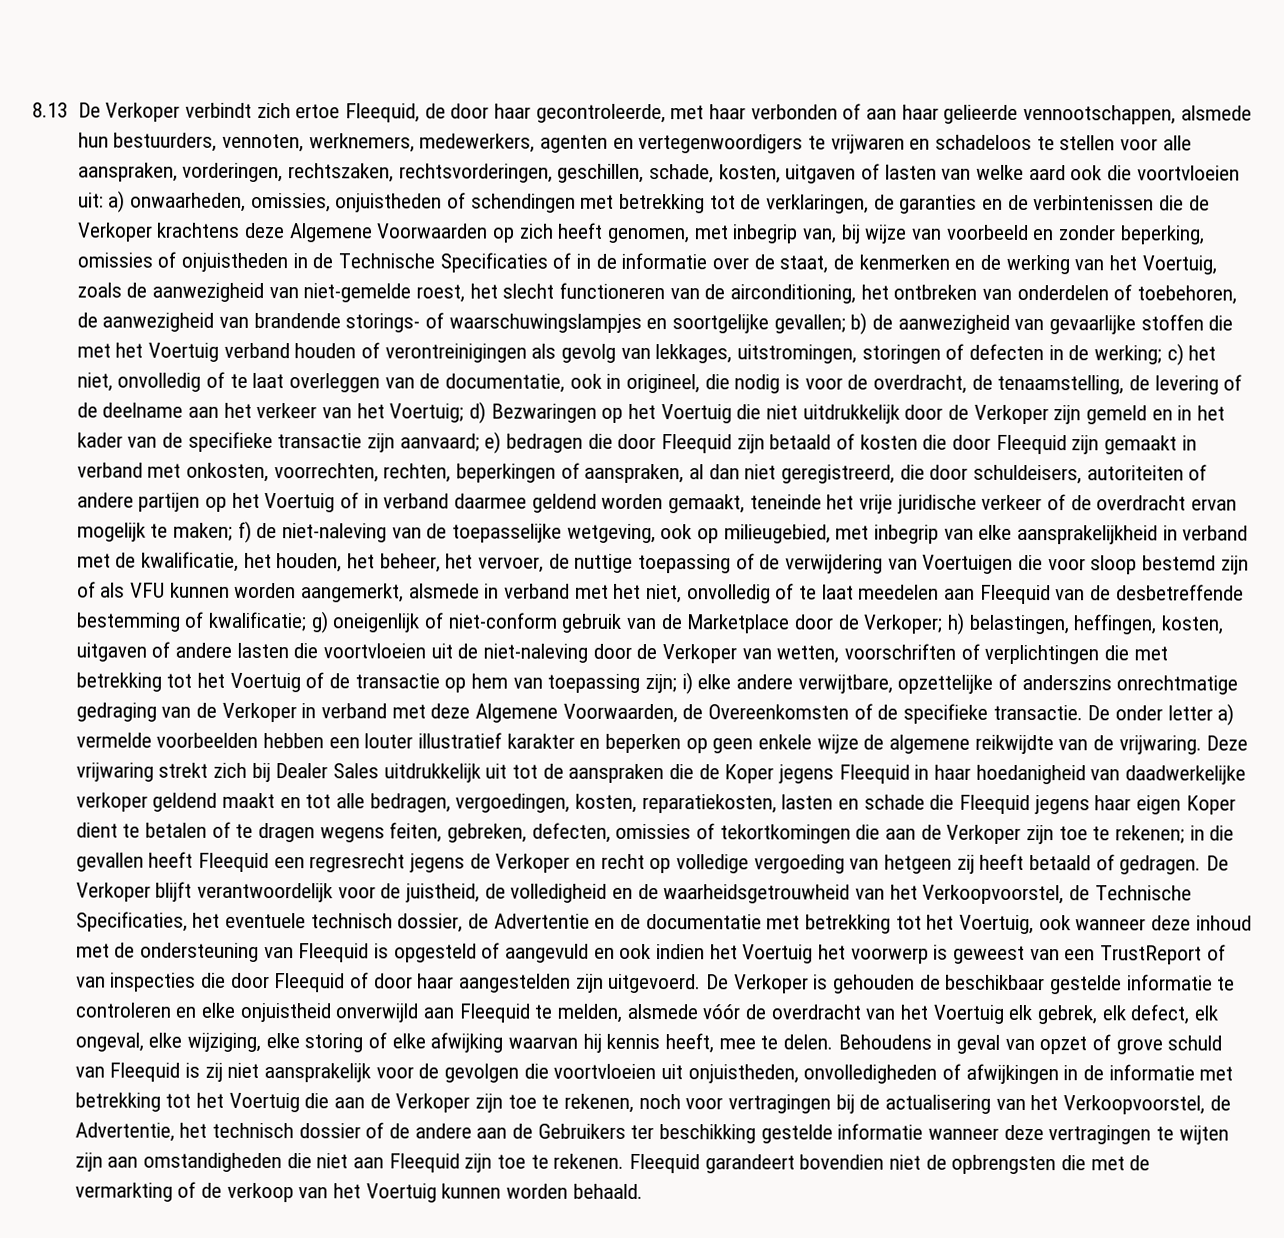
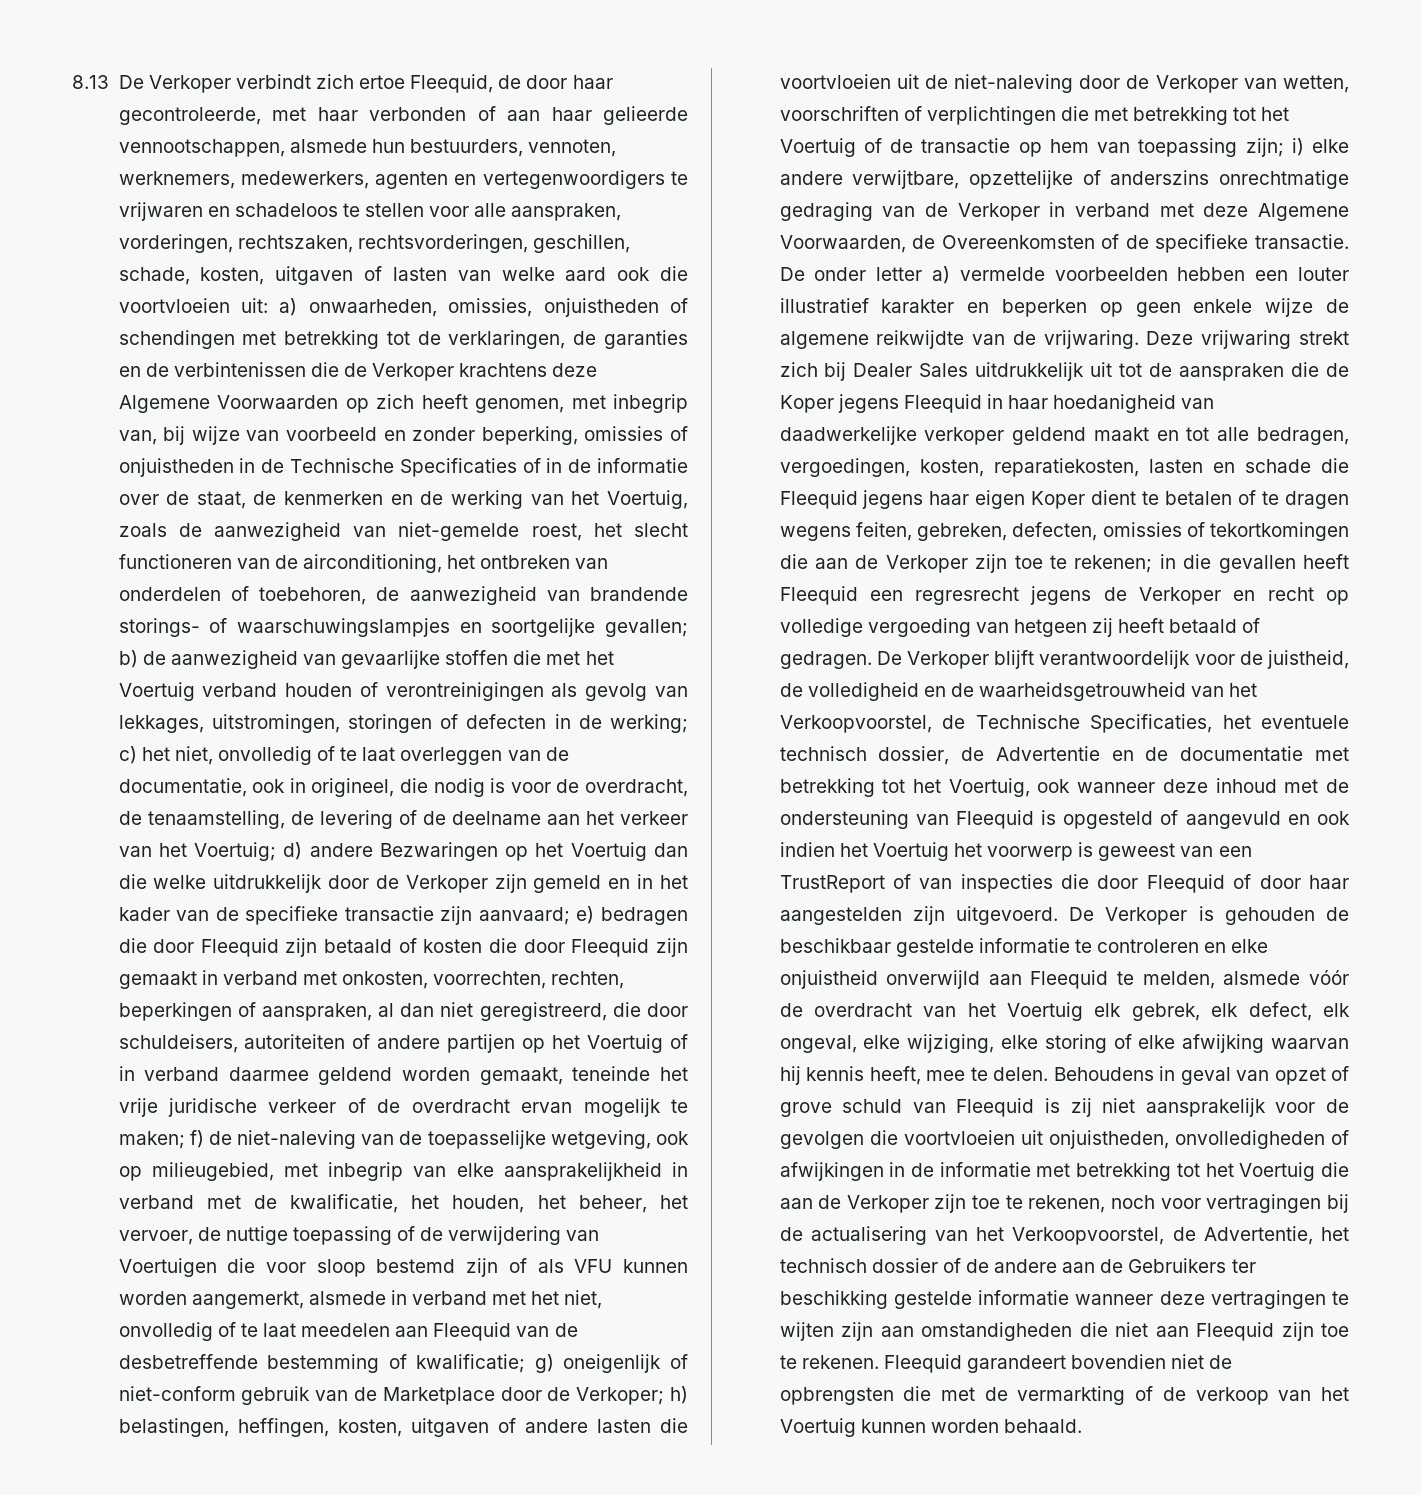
(486, 412) none -> [309,843,373,857] andere
[736,404,798,420] die niet -> [654,843,688,857] [118,874,207,889] dan die welke

